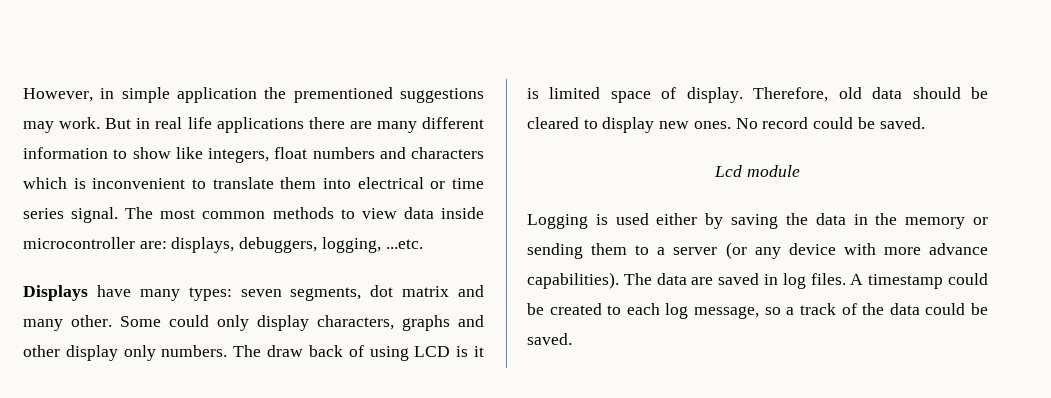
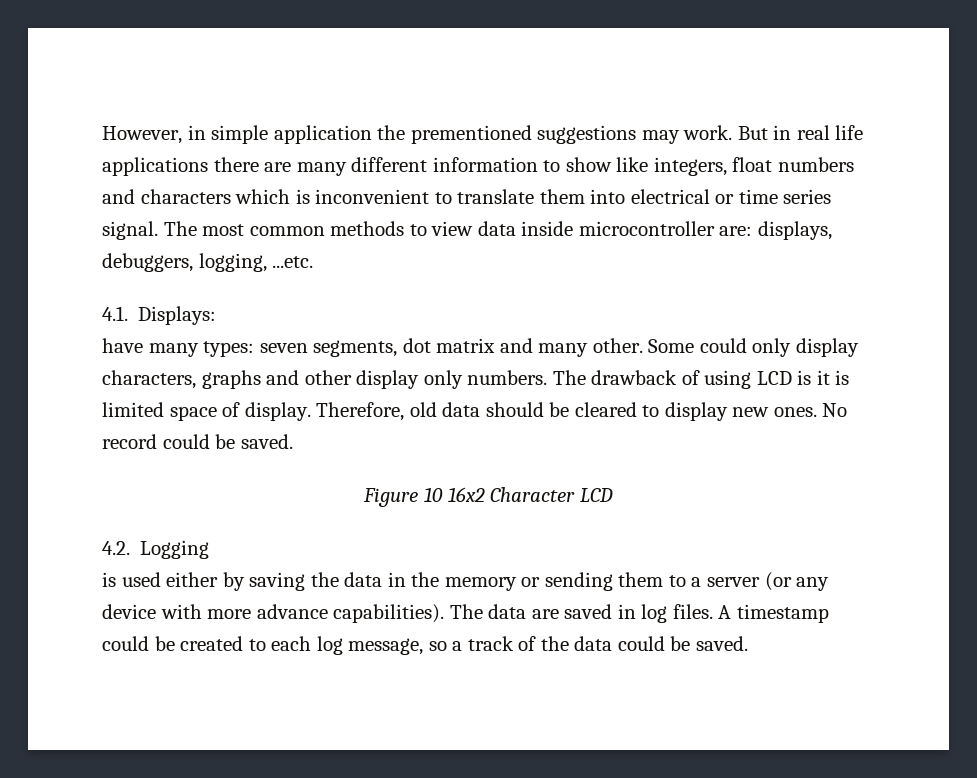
[23,285,88,301] Displays -> [102,306,217,325] 4.1. Displays: //
[267,345,343,357] draw back -> [591,370,678,385] drawback
[714,165,800,177] Lcd module // -> [363,487,613,507] [102,541,130,555] Figure 10 16x2 Character LCD // 4.2.
(588, 221) none -> (210, 549) //

